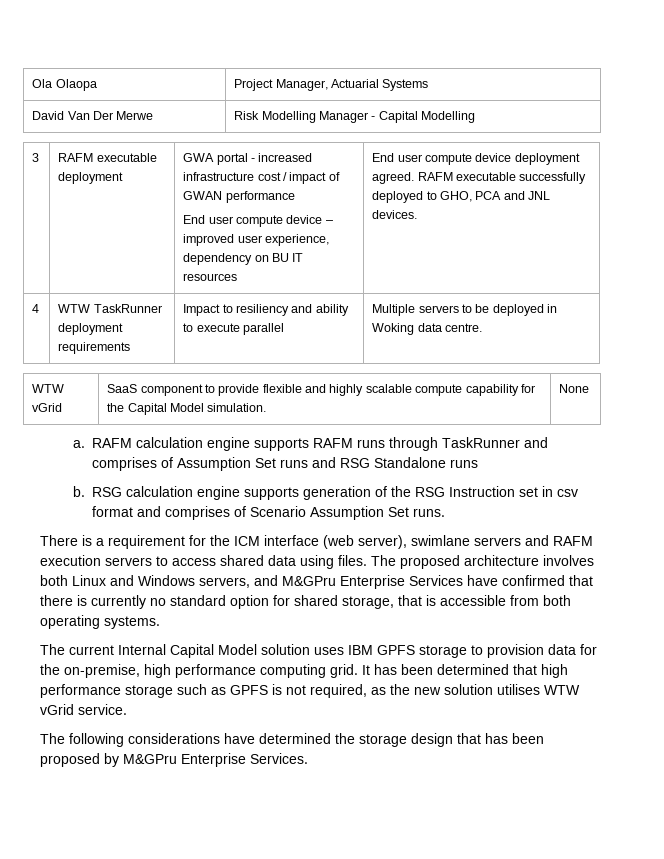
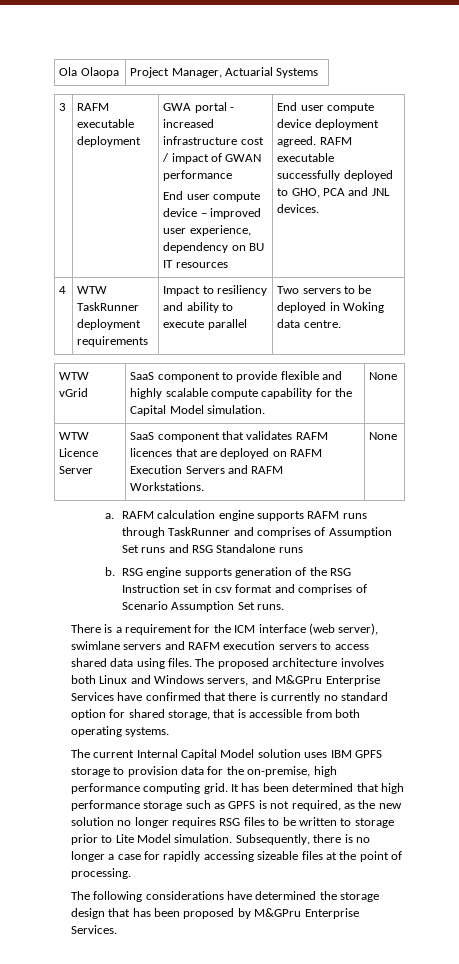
[32,111,154,120] [234,111,476,123] // David Van Der Merwe | Risk Modelling Manager - Capital Modelling -> (319, 73) none
[372,304,416,316] Multiple -> [277,286,300,294] Two
(590, 388) none -> [59,432,90,440] [59,448,99,457] [59,466,94,474] [130,431,328,442] [130,448,323,459] [130,465,284,474] [130,482,205,491] [369,432,398,440] // WTW Licence Server | SaaS component that validates RAFM licences that are deployed on RAFM Execution Servers and RAFM Workstations. | None
[125,486,193,497] calculation -> (143, 572) none
[496,684,580,695] [39,704,127,715] utilises WTW vGrid service. -> [117,817,394,828] [70,834,370,845] [70,851,403,862] [70,868,131,879] no longer requires RSG files to be written to storage prior to Lite Model simulation. Subsequently, there is no longer a case for rapidly accessing sizeable files at the point of processing.

